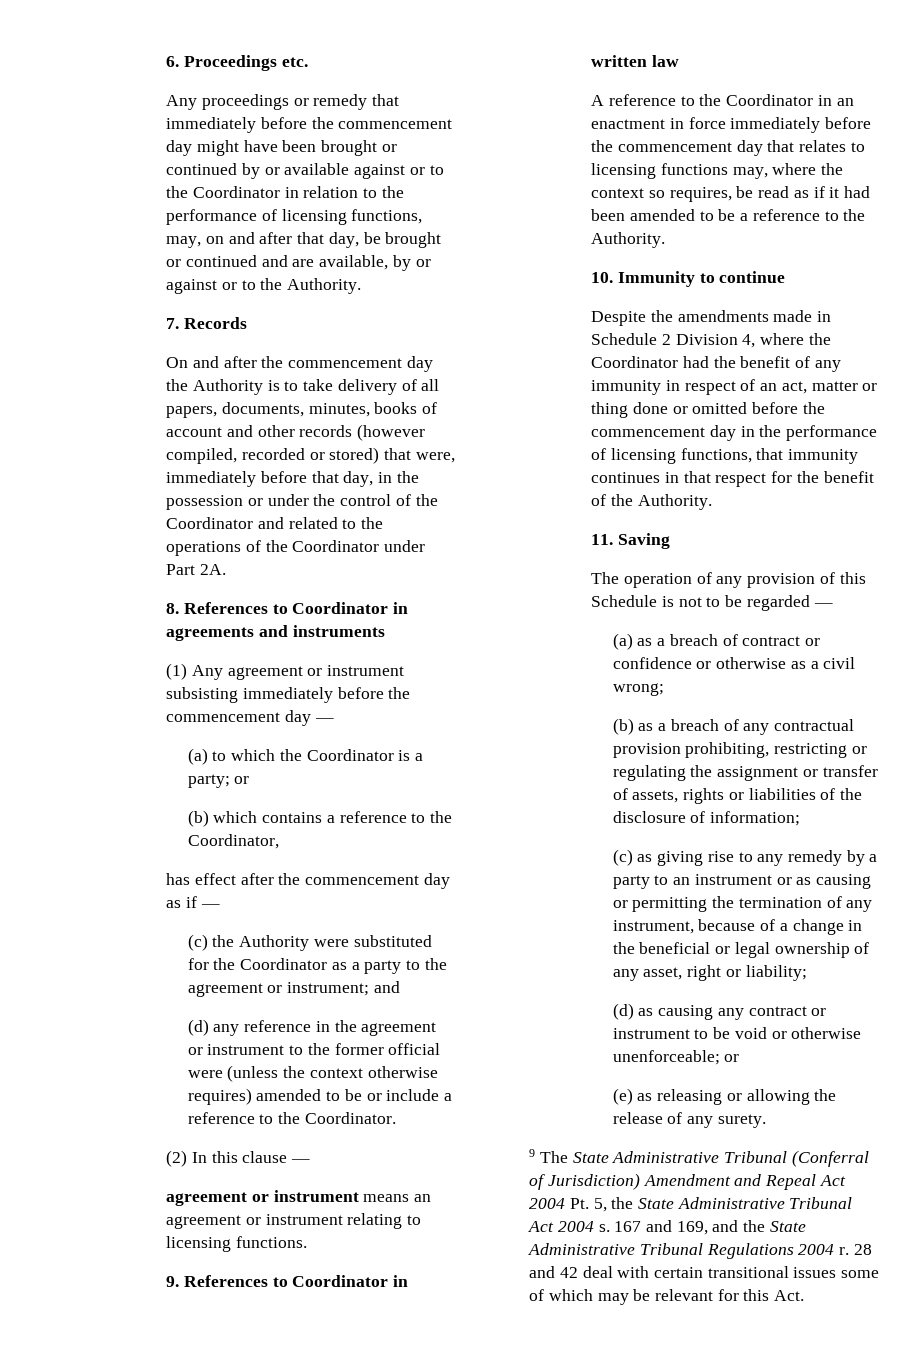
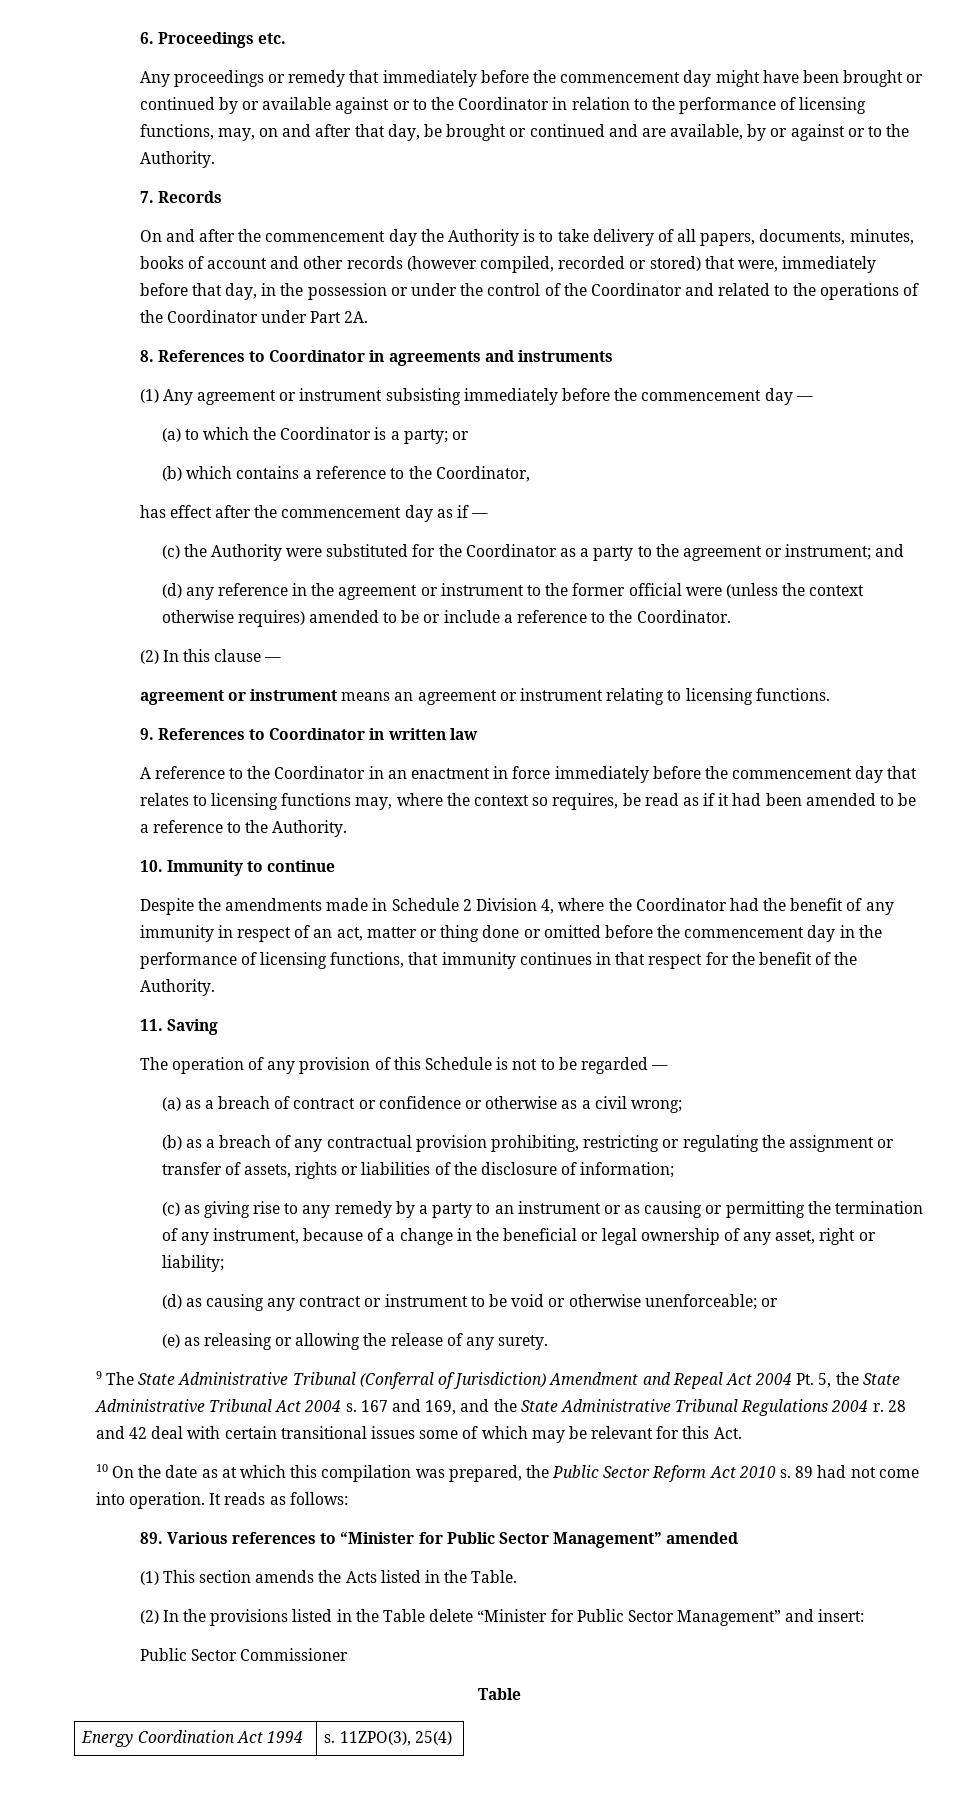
(805, 1295) none -> [95,1464,919,1482] [95,1492,348,1509] [139,1532,739,1548] [139,1570,518,1585] [139,1609,865,1626] [139,1648,349,1661] [478,1688,521,1700] [81,1730,303,1747] [324,1731,452,1746] // 10 On the date as at which this compilation was prepared, the Public Sector Reform Act 2010 s. 89 had not come into operation. It reads as follows: // 89. Various references to “Minister for Public Sector Management” amended // (1) This section amends the Acts listed in the Table. // (2) In the provisions listed in the Table delete “Minister for Public Sector Management” and insert: // Public Sector Commissioner // Table // Energy Coordination Act 1994 | s. 11ZPO(3), 25(4)

